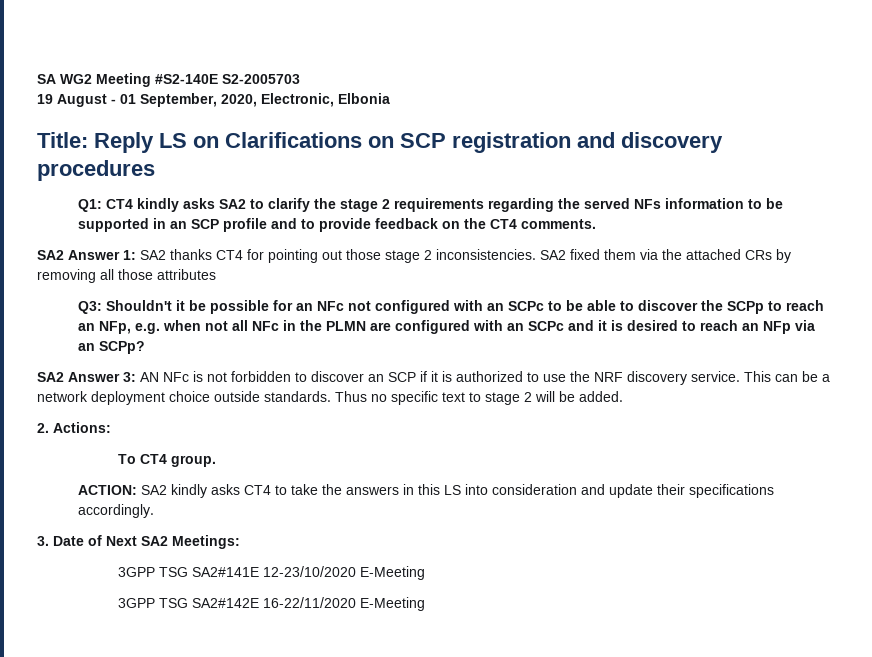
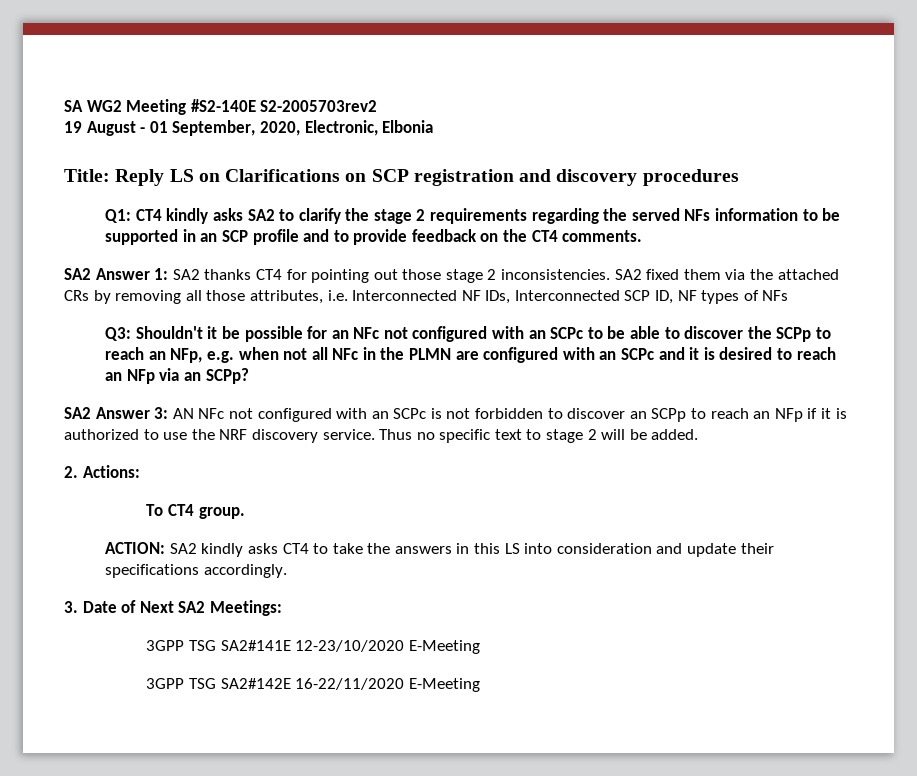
[222,74,300,84] S2-2005703 -> [260,100,378,112] S2-2005703rev2
[157,269,216,280] attributes -> [249,290,789,304] attributes, i.e. Interconnected NF IDs, Interconnected SCP ID, NF types of NFs
(189, 377) none -> [228,408,427,422] not configured with an SCPc
[388,372,416,382] SCP -> [651,408,803,422] SCPp to reach an NFp
[744,371,830,382] [37,391,331,405] This can be a network deployment choice outside standards. -> (375, 434) none

